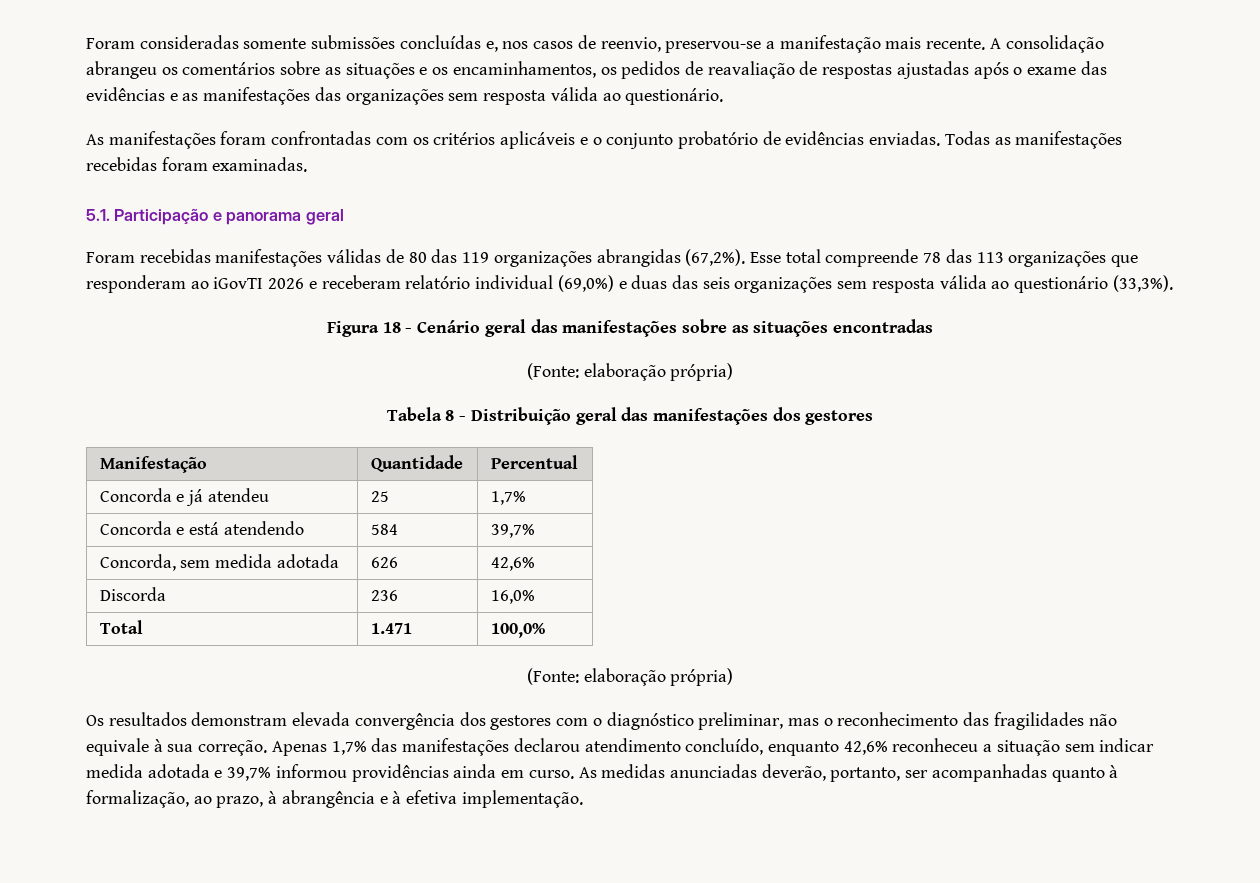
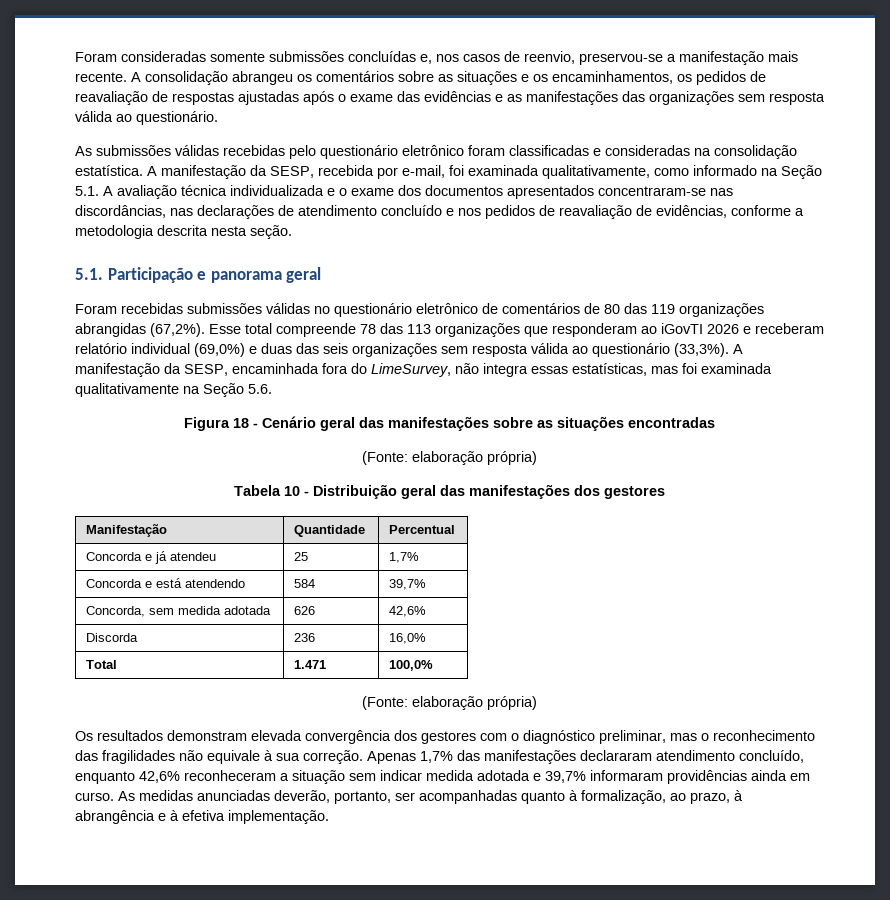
[108,131,1123,149] [86,157,308,172] manifestações foram confrontadas com os critérios aplicáveis e o conjunto probatório de evidências enviadas. Todas as manifestações recebidas foram examinadas. -> [96,145,797,159] [75,165,822,179] [75,185,733,199] [75,205,804,219] [75,225,292,239] submissões válidas recebidas pelo questionário eletrônico foram classificadas e consideradas na consolidação estatística. A manifestação da SESP, recebida por e-mail, foi examinada qualitativamente, como informado na Seção 5.1. A avaliação técnica individualizada e o exame dos documentos apresentados concentraram-se nas discordâncias, nas declarações de atendimento concluído e nos pedidos de reavaliação de evidências, conforme a metodologia descrita nesta seção.
[215,249,382,267] manifestações válidas -> [187,303,580,317] submissões válidas no questionário eletrônico de comentários
(1173, 283) none -> [733,344,743,354] [75,363,772,377] [75,383,272,397] A manifestação da SESP, encaminhada fora do LimeSurvey, não integra essas estatísticas, mas foi examinada qualitativamente na Seção 5.6.
[445,410,455,421] 8 -> [284,486,300,496] 10
[513,738,580,752] declarou -> [580,750,652,761] declararam
[892,738,979,752] reconheceu -> [184,770,276,781] reconheceram
[275,764,347,778] informou -> [590,770,663,781] informaram

